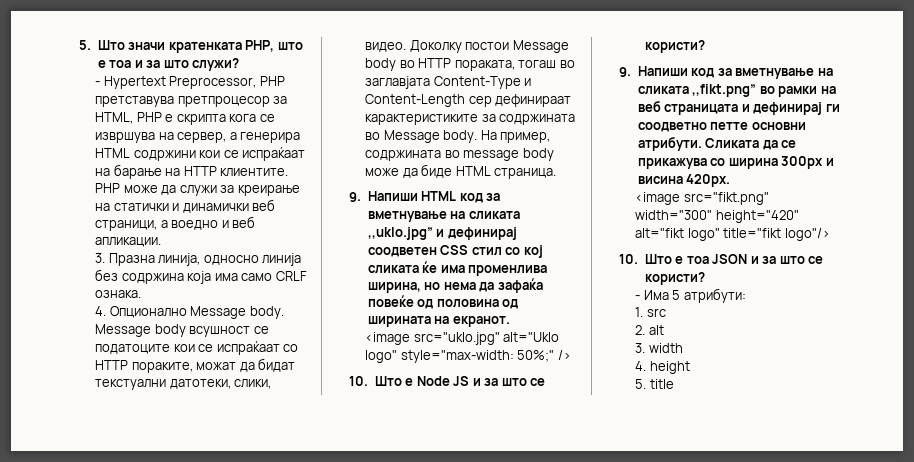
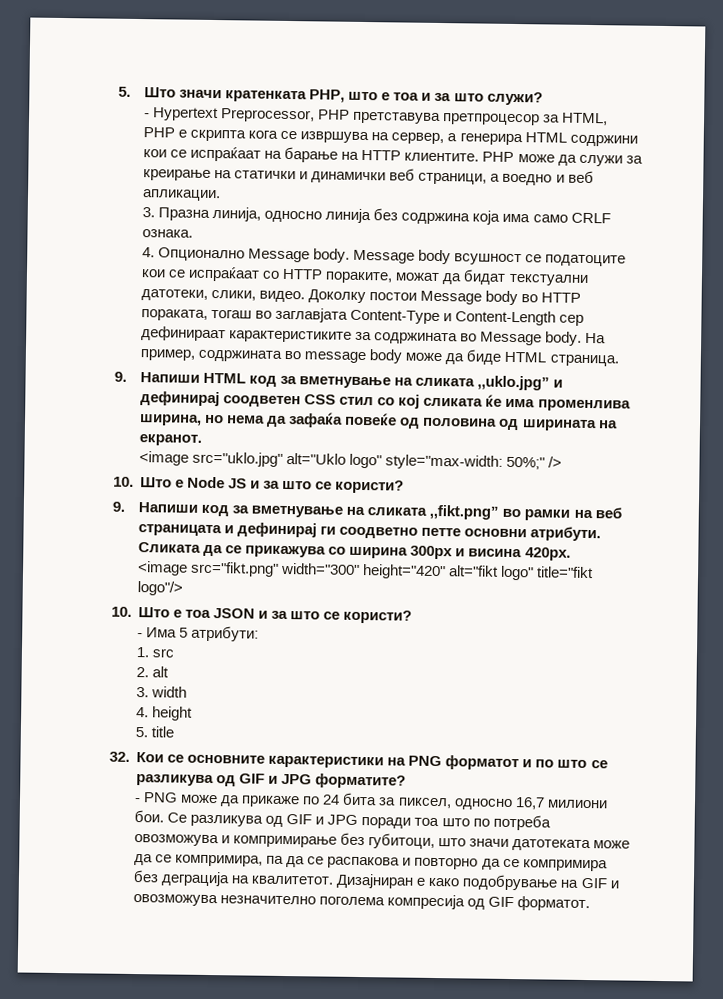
(674, 384) none -> [108,751,608,771] [136,773,407,789] [134,792,608,811] [134,810,551,831] [134,832,631,852] [134,854,608,872] [133,870,619,891] [133,894,591,912] // 32. Кои се основните карактеристики на PNG форматот и по што се разликува од GIF и JPG форматите? // - PNG може да прикаже по 24 бита за пиксел, односно 16,7 милиони бои. Се разликува од GIF и JPG поради тоа што по потреба овозможува и компримирање без губитоци, што значи датотеката може да се компримира, па да се распакова и повторно да се компримира без деграција на квалитетот. Дизајниран е како подобрување на GIF и овозможува незначително поголема компресија од GIF форматот.

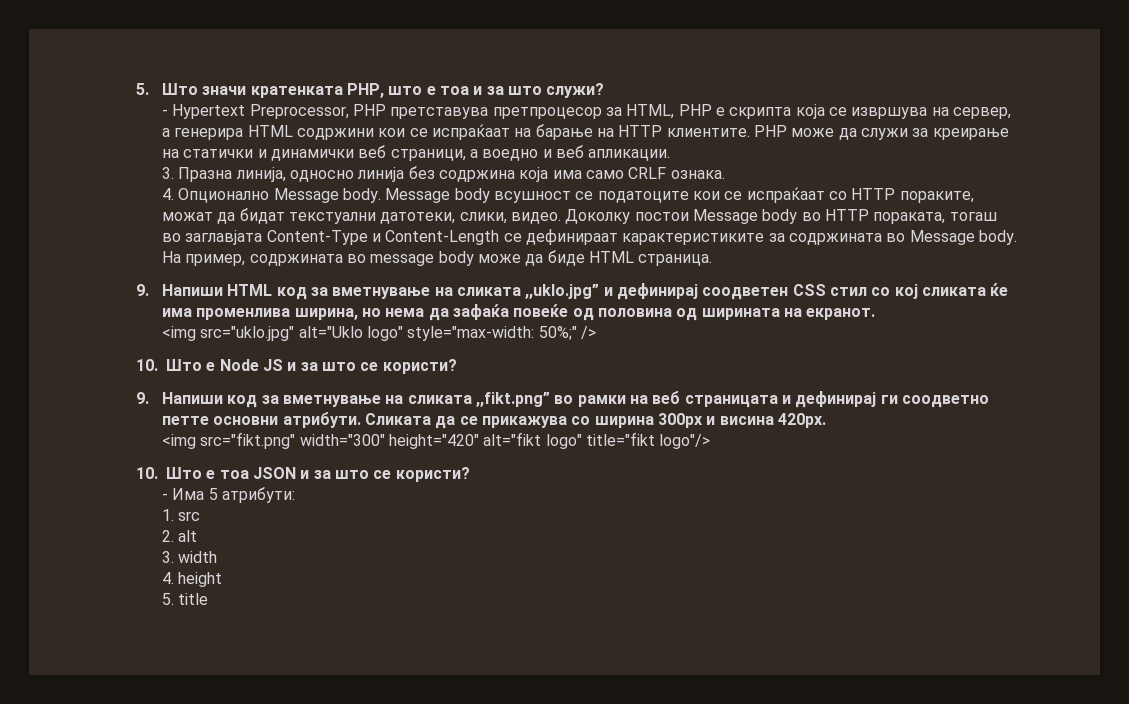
[248,130,279,139] кога -> [795,104,825,119] која
[559,314,585,326] сер -> [503,233,522,242] се
[139,451,190,466] <image -> [162,326,197,341] <img
[137,561,189,576] <image -> [162,434,197,449] <img
[108,751,608,771] [136,773,407,789] [134,792,608,811] [134,810,551,831] [134,832,631,852] [134,854,608,872] [133,870,619,891] [133,894,591,912] // 32. Кои се основните карактеристики на PNG форматот и по што се разликува од GIF и JPG форматите? // - PNG може да прикаже по 24 бита за пиксел, односно 16,7 милиони бои. Се разликува од GIF и JPG поради тоа што по потреба овозможува и компримирање без губитоци, што значи датотеката може да се компримира, па да се распакова и повторно да се компримира без деграција на квалитетот. Дизајниран е како подобрување на GIF и овозможува незначително поголема компресија од GIF форматот. -> (209, 599) none

